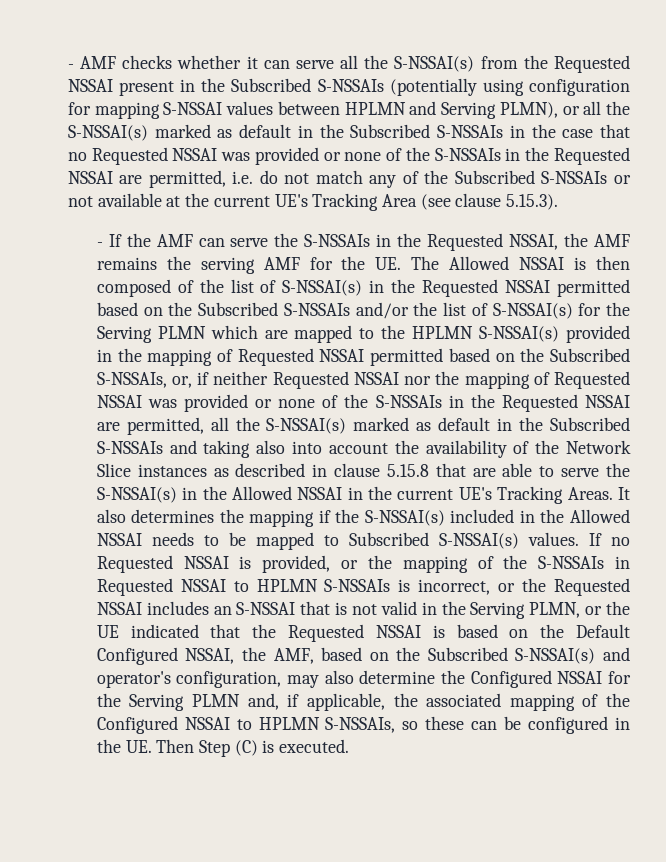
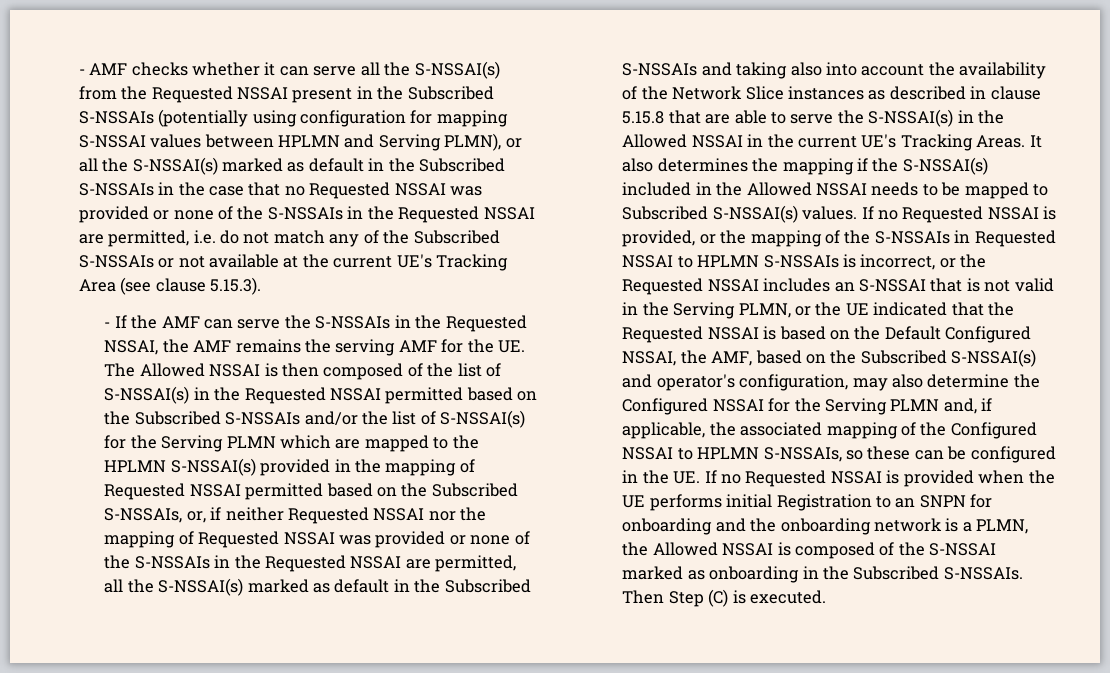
(152, 746) none -> [704,470,1055,487] [622,494,993,511] [622,518,1029,535] [622,542,997,559] [622,566,1023,583] If no Requested NSSAI is provided when the UE performs initial Registration to an SNPN for onboarding and the onboarding network is a PLMN, the Allowed NSSAI is composed of the S-NSSAI marked as onboarding in the Subscribed S-NSSAIs.

